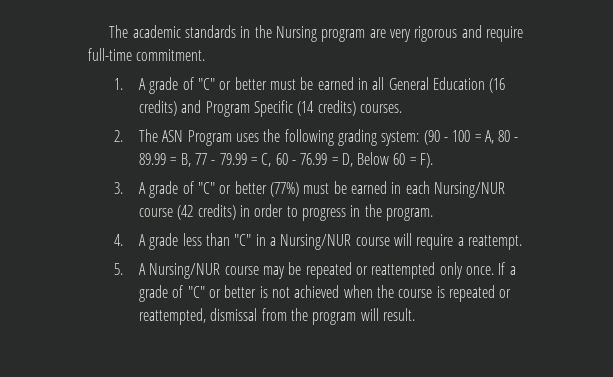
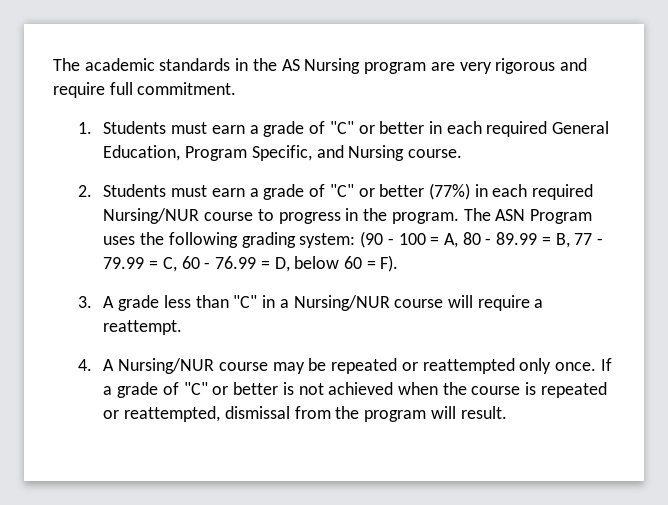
(272, 31) none -> [281,59,300,71] AS
[88,48,132,61] full-time -> [109,82,133,95] full
[138,77,506,94] [138,100,402,117] [113,130,123,142] A grade of "C" or better must be earned in all General Education (16 credits) and Program Specific (14 credits) courses. // 2. -> [103,121,610,137] [103,145,463,161] [78,183,594,200] [103,208,459,224] Students must earn a grade of "C" or better in each required General Education, Program Specific, and Nursing course. // 2. Students must earn a grade of "C" or better (77%) in each required Nursing/NUR course to progress in the program.
[357,152,390,165] Below -> [294,256,340,269] below
[182,181,505,198] [138,204,433,221] [113,233,179,250] of "C" or better (77%) must be earned in each Nursing/NUR course (42 credits) in order to progress in the program. // 4. A grade -> (160, 303) none
[113,263,123,275] 5. -> [78,359,93,371] 4.

